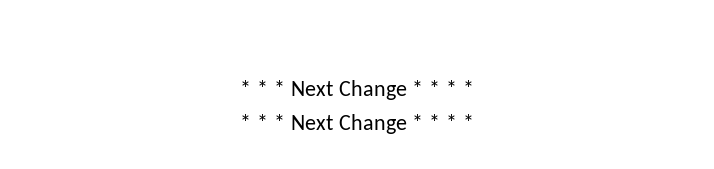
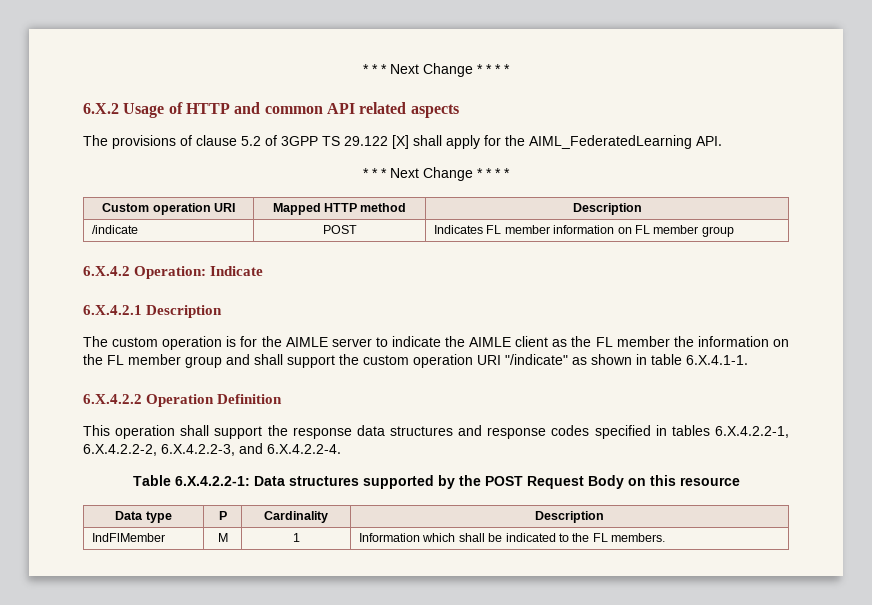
[240,80,474,100] [240,114,474,134] * * * Next Change * * * * // * * * Next Change * * * * -> [363,63,510,77] [83,102,459,118] [83,135,722,149] [363,167,510,181] [102,203,235,215] [272,203,407,215] [572,203,642,215] [91,225,138,234] [322,225,357,234] [433,225,734,237] [83,266,264,279] [83,305,223,318] [83,336,789,350] [83,354,748,368] [83,394,283,407] [83,425,789,439] [83,443,341,456] [132,475,740,489] [115,511,172,523] [218,511,227,520] [264,511,328,523] [535,511,604,523] [91,533,165,542] [217,533,228,542] [292,533,300,542] [358,533,665,542] * * * Next Change * * * * // 6.X.2 Usage of HTTP and common API related aspects // The provisions of clause 5.2 of 3GPP TS 29.122 [X] shall apply for the AIML_FederatedLearning API. // * * * Next Change * * * * // Custom operation URI | Mapped HTTP method | Description // /indicate | POST | Indicates FL member information on FL member group // 6.X.4.2 Operation: Indicate // 6.X.4.2.1 Description // The custom operation is for the AIMLE server to indicate the AIMLE client as the FL member the information on the FL member group and shall support the custom operation URI "/indicate" as shown in table 6.X.4.1-1. // 6.X.4.2.2 Operation Definition // This operation shall support the response data structures and response codes specified in tables 6.X.4.2.2-1, 6.X.4.2.2-2, 6.X.4.2.2-3, and 6.X.4.2.2-4. // Table 6.X.4.2.2-1: Data structures supported by the POST Request Body on this resource // Data type | P | Cardinality | Description // IndFlMember | M | 1 | Information which shall be indicated to the FL members.

